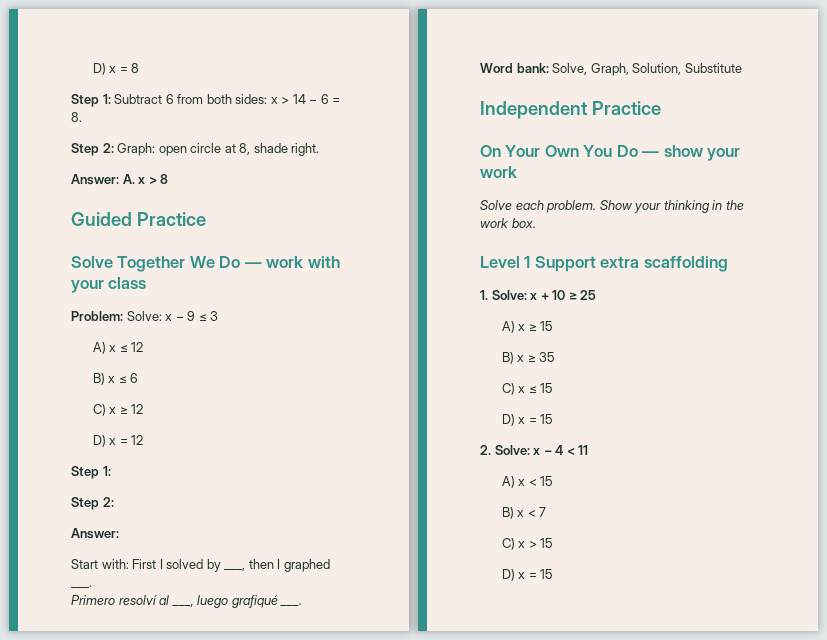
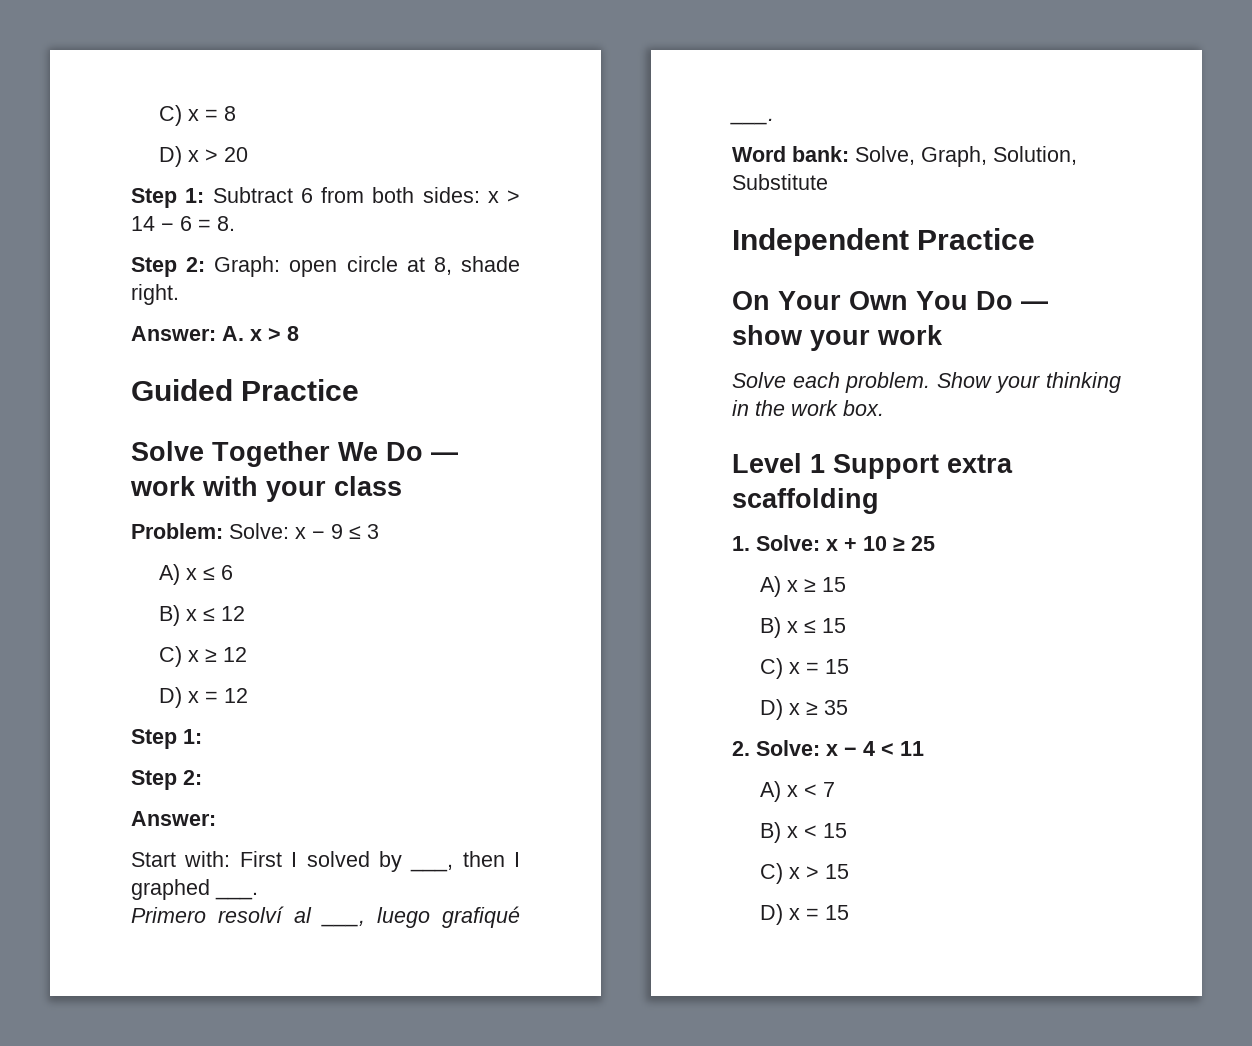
[92,63,106,75] D) -> [159,105,183,126] C)
(140, 68) none -> [159,146,249,167] // D) x > 20
[131,342,144,352] [92,373,139,385] 12 // B) x ≤ 6 -> [221,565,234,580] [159,605,246,626] 6 // B) x ≤ 12
[527,352,556,362] [501,383,554,395] [501,414,554,426] ≥ 35 // C) x ≤ 15 // D) x = 15 -> [804,618,847,633] [760,658,850,679] [760,699,849,720] ≤ 15 // C) x = 15 // D) x ≥ 35
[540,476,554,486] 15 -> [823,782,836,797] 7
[539,507,547,517] 7 -> [823,823,848,838] 15

